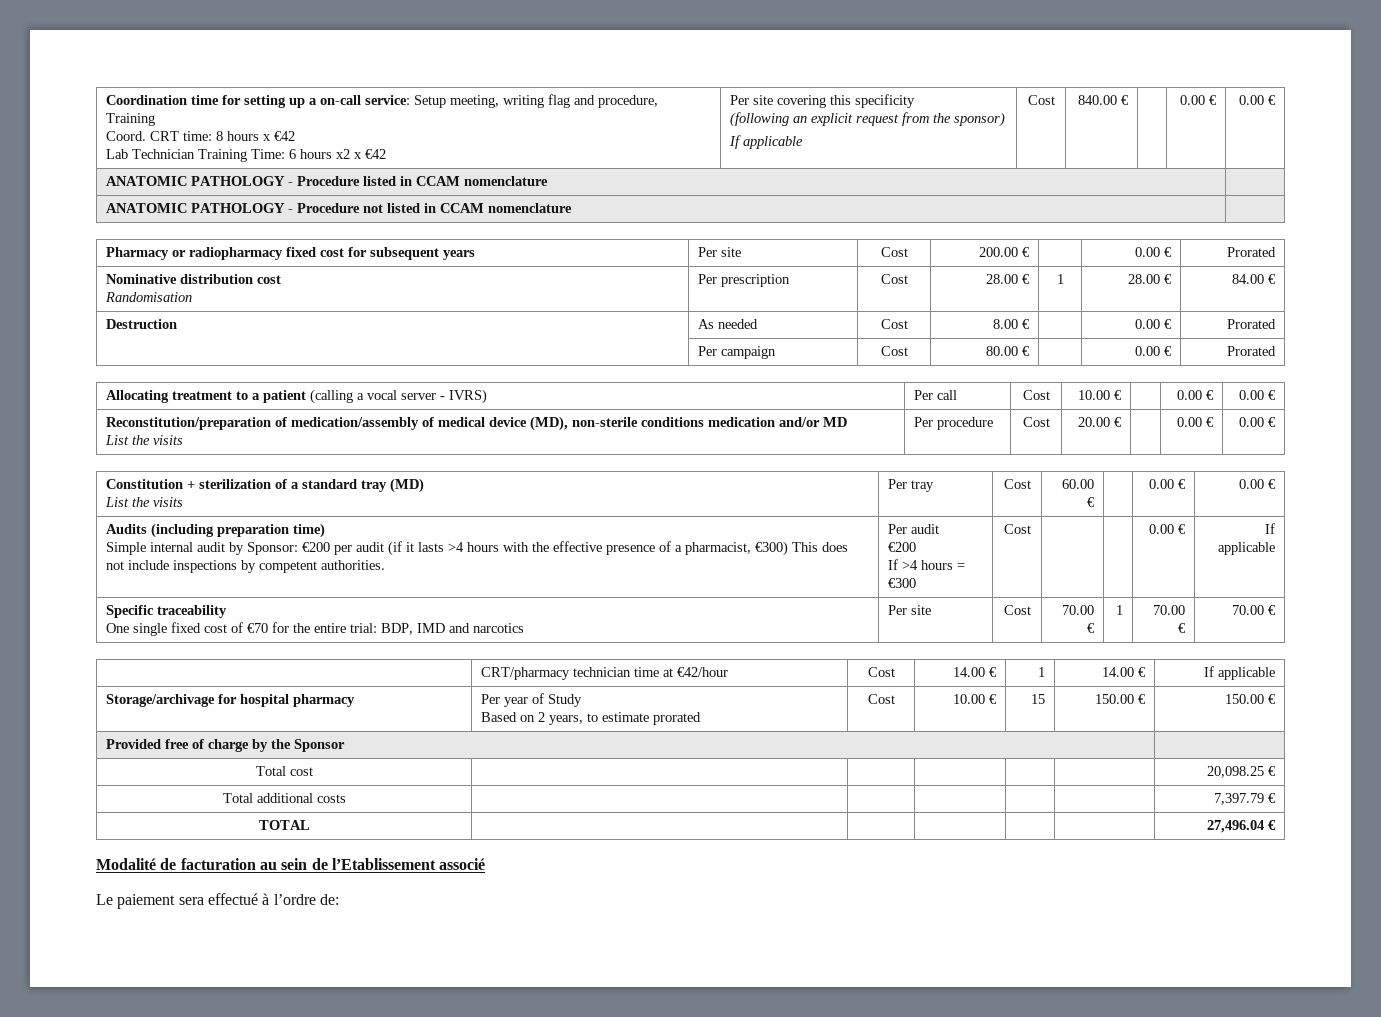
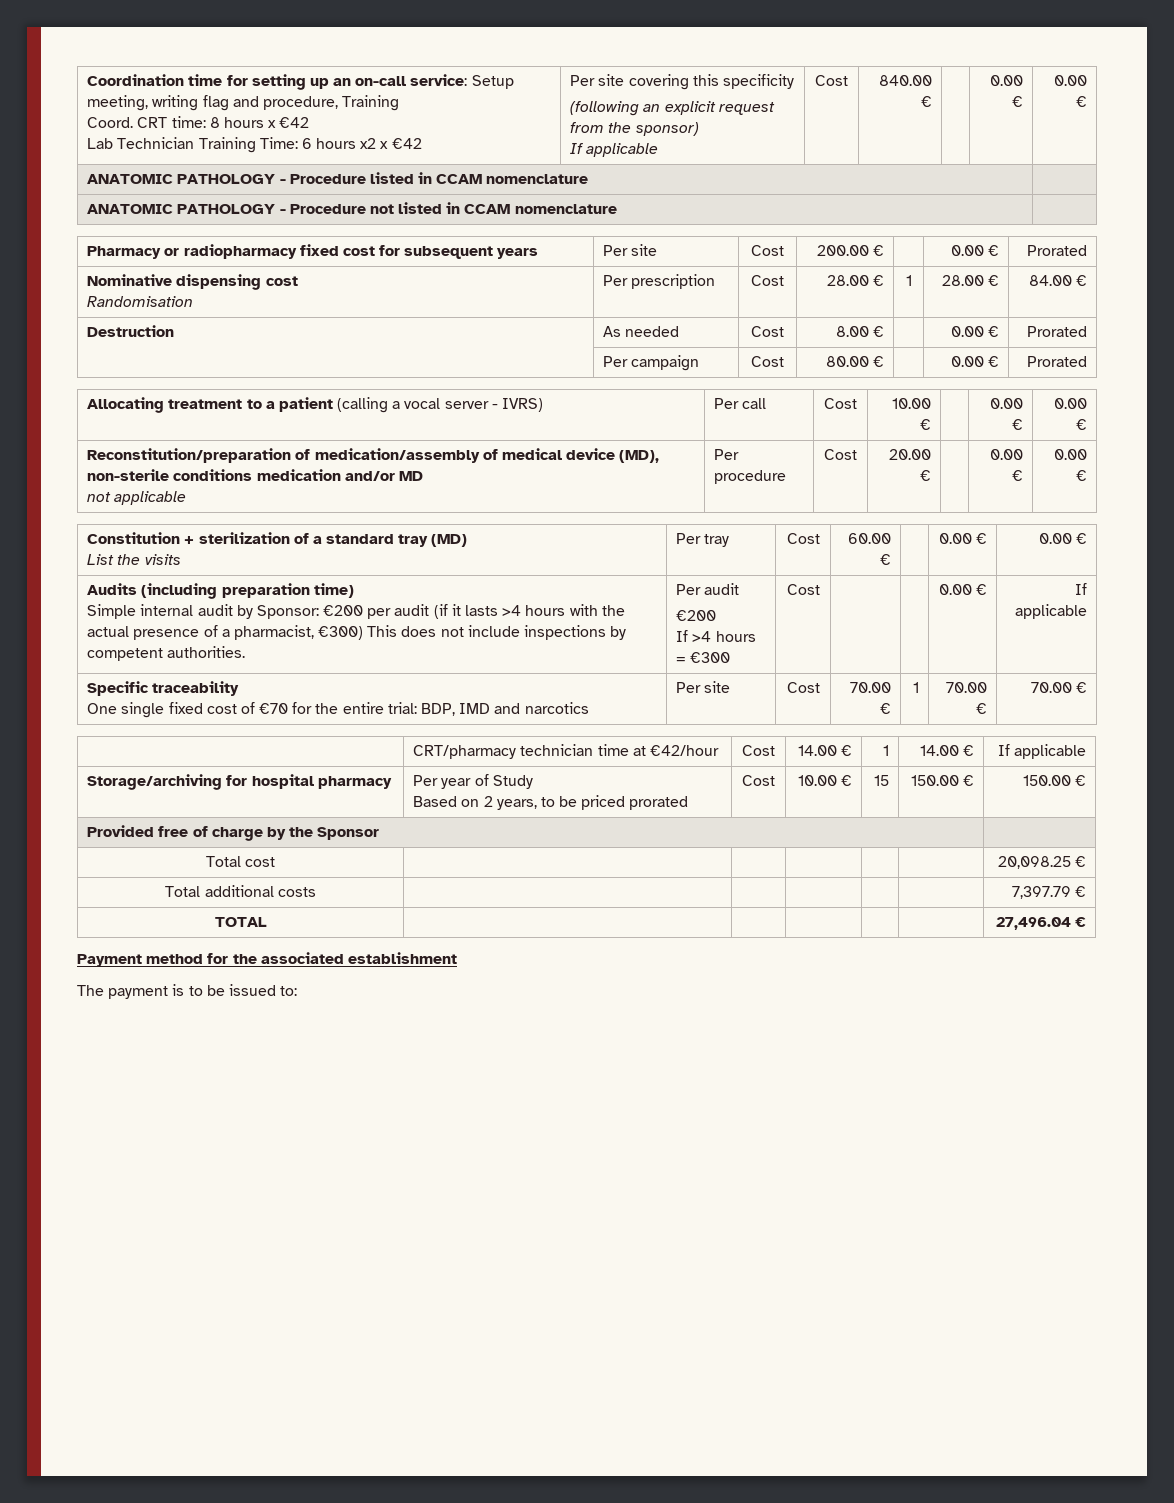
[309,98,318,105] a -> [333,78,352,86] an
[180,274,254,284] distribution -> [176,274,262,290] dispensing
[105,435,184,445] List the visits -> [87,491,187,505] not applicable
[553,541,603,552] effective -> [87,626,130,637] actual
[106,694,216,707] Storage/archivage -> [87,774,223,790] Storage/archiving
[602,712,650,722] estimate -> [559,795,626,810] be priced
[96,858,486,870] [96,893,339,909] Modalité de facturation au sein de l’Etablissement associé // Le paiement sera effectué à l’ordre de: -> [77,952,457,967] [77,984,298,999] Payment method for the associated establishment // The payment is to be issued to:

